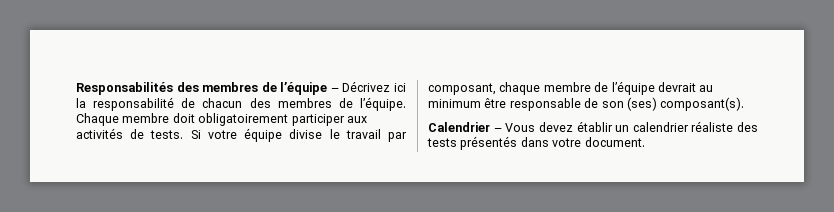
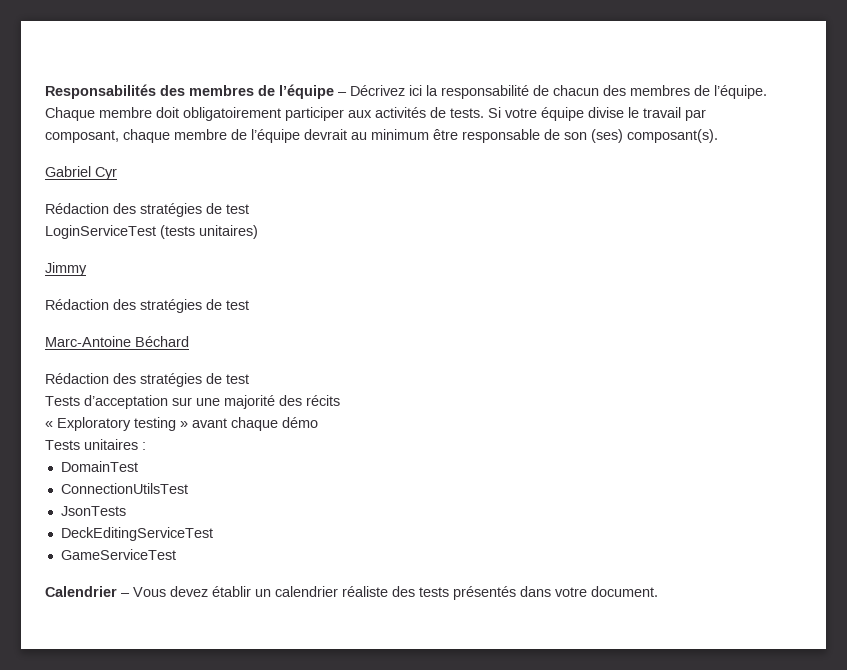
(745, 104) none -> [45,166,117,180] [45,203,249,217] [45,225,258,239] [45,262,87,276] [45,299,249,313] [45,336,189,347] [45,373,249,387] [45,395,340,409] [45,417,318,431] [45,439,146,450] [60,461,138,472] [60,483,188,494] [60,506,126,516] [60,527,213,541] [60,549,176,560] // Gabriel Cyr // Rédaction des stratégies de test // LoginServiceTest (tests unitaires) // Jimmy // Rédaction des stratégies de test // Marc-Antoine Béchard // Rédaction des stratégies de test // Tests d’acceptation sur une majorité des récits // « Exploratory testing » avant chaque démo // Tests unitaires : // DomainTest // ConnectionUtilsTest // JsonTests // DeckEditingServiceTest // GameServiceTest

